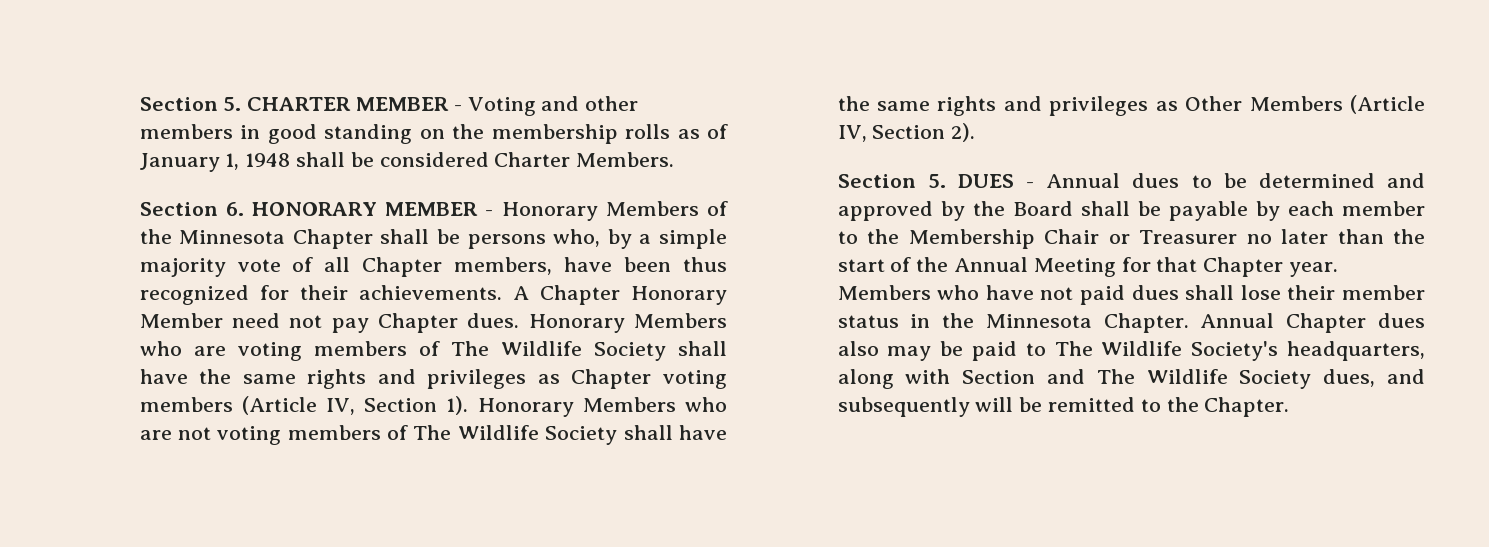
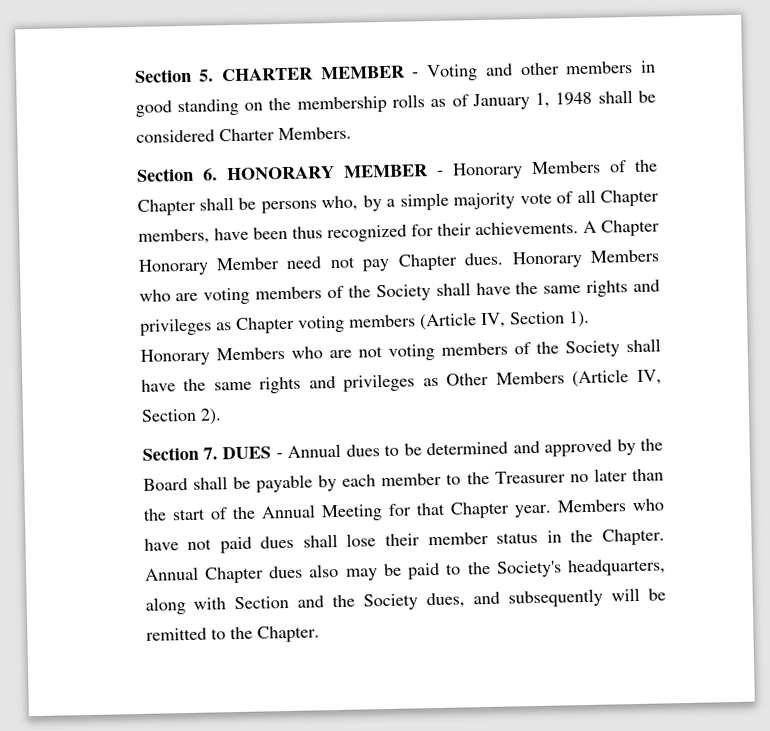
[179,230,286,244] Minnesota -> (659, 165) none
[450,341,582,356] The Wildlife -> [347,285,371,298] the
[413,425,539,440] The Wildlife -> [535,341,559,354] the
[927,174,946,188] 5. -> [202,447,218,460] 7.
[908,229,1130,249] Membership Chair or -> (490, 478) none
[985,314,1092,328] Minnesota -> (594, 536) none
[1054,341,1183,356] The Wildlife -> [466,561,491,575] the
[1096,369,1228,384] The Wildlife -> [332,594,356,608] the

